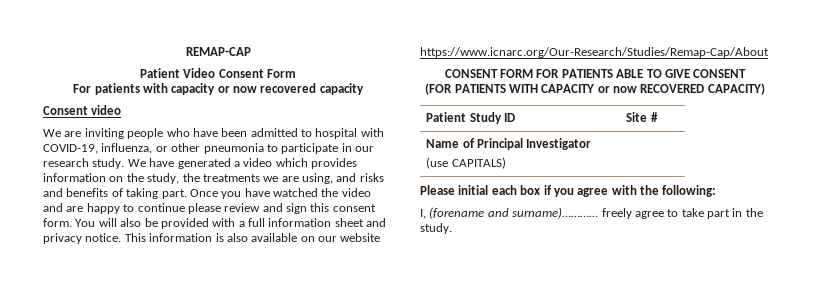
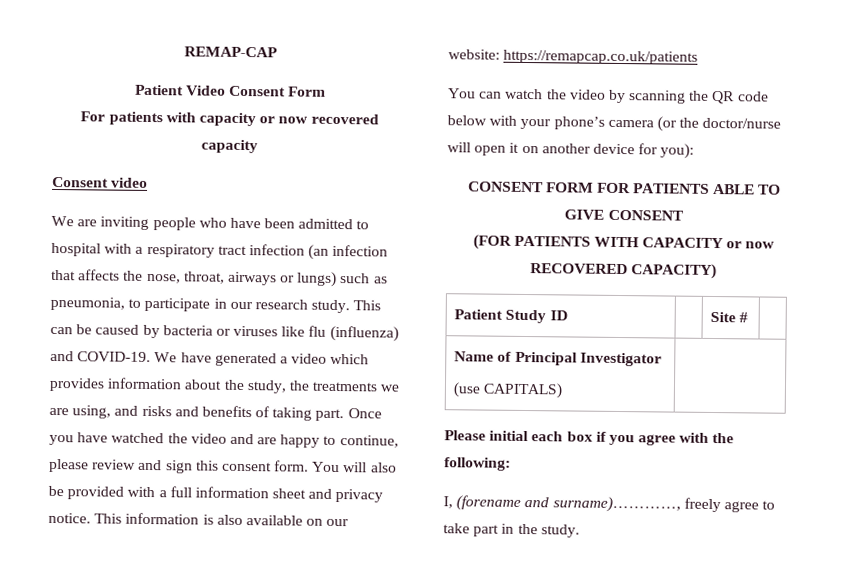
[43,143,264,154] COVID-19, influenza, or other pneumonia -> [135,243,389,260] [51,269,388,287] [50,296,125,311] a respiratory tract infection (an infection that affects the nose, throat, airways or lungs) such as pneumonia,
(125, 163) none -> [353,300,382,311] [50,324,399,342] [50,350,152,363] This can be caused by bacteria or viruses like flu (influenza) and COVID-19.
[109,176,124,182] on -> [184,379,223,390] about
[137,203,185,212] continue -> [339,435,399,448] continue,
[340,233,381,242] [420,47,769,58] website https://www.icnarc.org/Our-Research/Studies/Remap-Cap/About -> [448,49,699,65] [448,88,769,105] [447,115,782,132] [447,142,695,159] website: https://remapcap.co.uk/patients // You can watch the video by scanning the QR code below with your phone’s camera (or the doctor/nurse will open it on another device for you):
[512,207,599,219] surname)………… -> [552,496,681,513] surname)…………,

